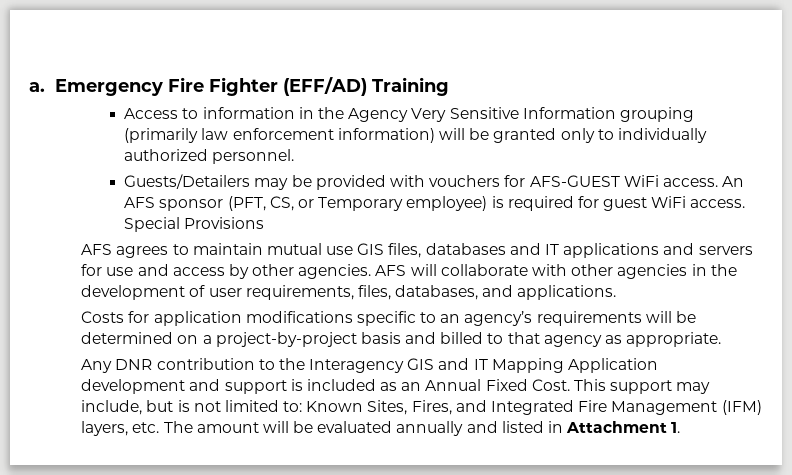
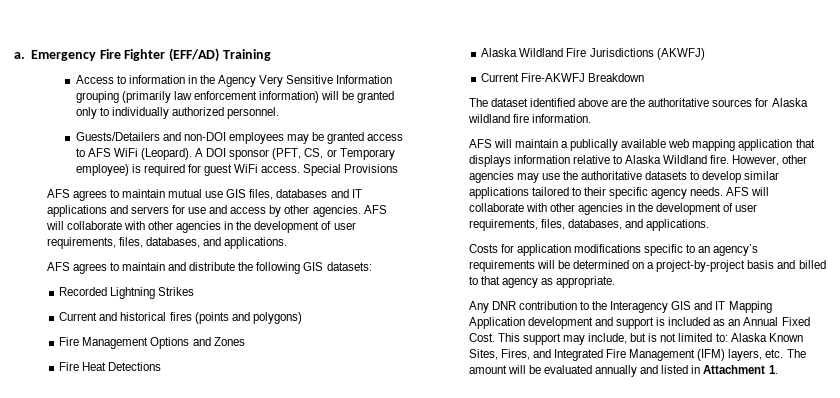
[254,175,745,190] [124,197,156,208] may be provided with vouchers for AFS-GUEST WiFi access. An AFS -> [162,132,404,144] [75,148,227,160] and non-DOI employees may be granted access to AFS WiFi (Leopard). A DOI
(617, 292) none -> [46,262,372,274] [59,287,195,299] [59,312,302,324] [59,337,245,349] [59,362,162,371] [481,48,705,60] [481,73,645,82] [468,98,808,107] [467,114,591,123] [468,139,815,151] [468,155,808,167] [468,171,780,183] [468,187,770,199] [468,203,758,215] [468,219,710,231] // AFS agrees to maintain and distribute the following GIS datasets: // Recorded Lightning Strikes // Current and historical fires (points and polygons) // Fire Management Options and Zones // Fire Heat Detections // Alaska Wildland Fire Jurisdictions (AKWFJ) // Current Fire-AKWFJ Breakdown // The dataset identified above are the authoritative sources for Alaska wildland fire information. // AFS will maintain a publically available web mapping application that displays information relative to Alaska Wildland fire. However, other agencies may use the authoritative datasets to develop similar applications tailored to their specific agency needs. AFS will collaborate with other agencies in the development of user requirements, files, databases, and applications.
(303, 406) none -> [730,333,767,342] Alaska

